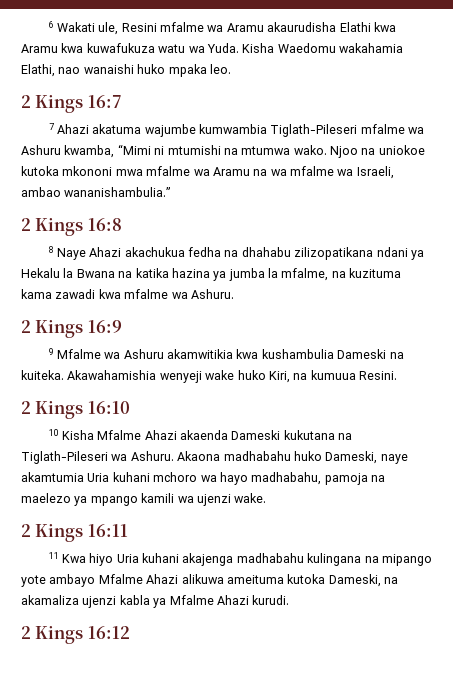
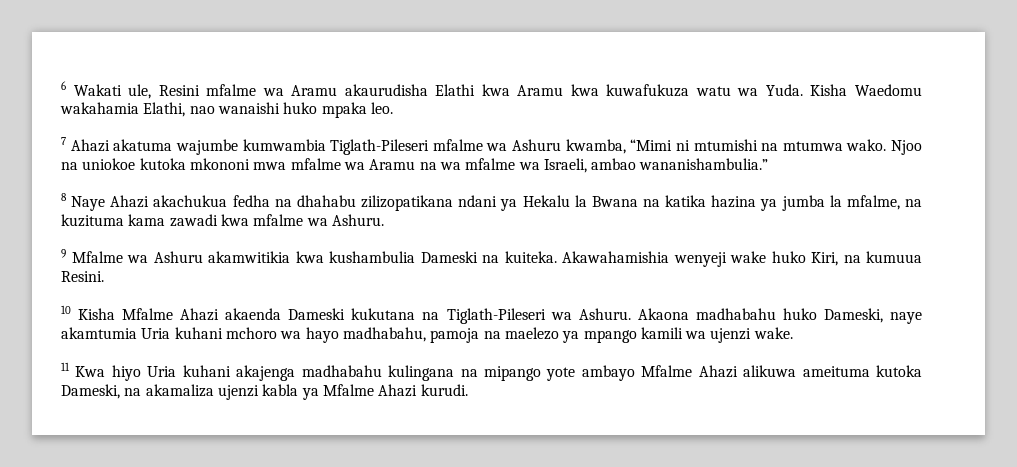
[21,95,122,113] // 2 Kings 16:7 -> (393, 108) none
[21,218,122,236] // 2 Kings 16:8 -> (769, 164) none
[21,320,122,338] // 2 Kings 16:9 -> (384, 220) none
[21,401,130,419] // 2 Kings 16:10 -> (104, 276) none
[21,524,128,542] // 2 Kings 16:11 -> (793, 333) none
[21,626,130,644] // 2 Kings 16:12 -> (468, 390) none

